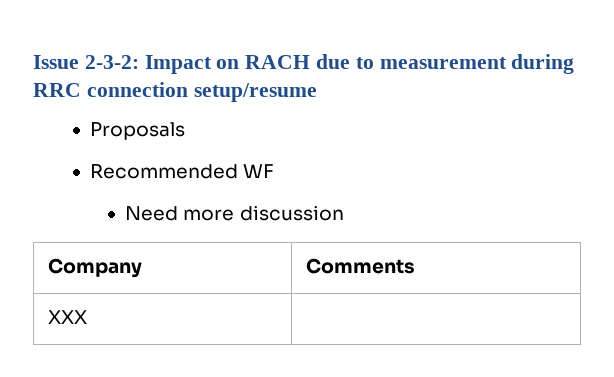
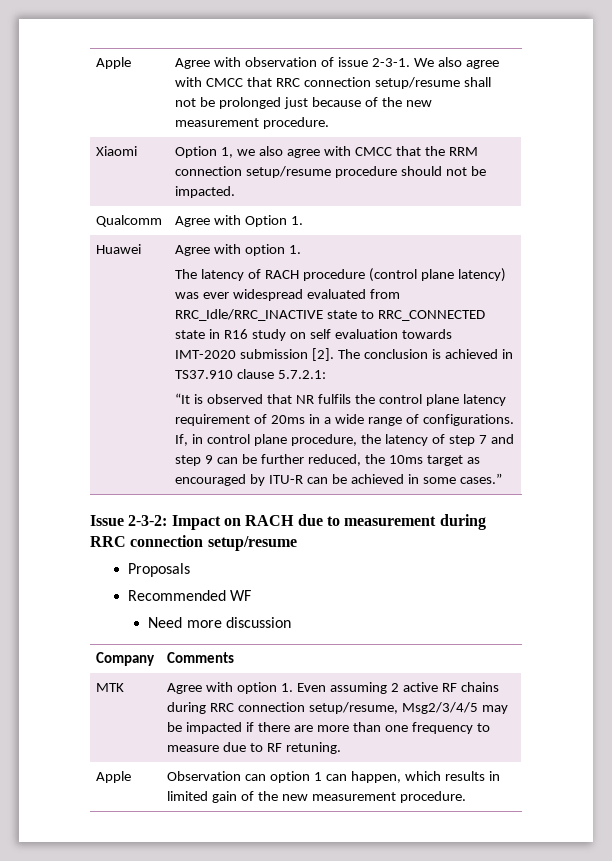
(33, 62) none -> [96,57,132,69] [175,57,499,69] [175,77,491,89] [175,97,432,109] [175,117,330,129] [96,146,138,156] [175,146,478,158] [175,166,487,178] [175,186,236,198] [96,215,163,227] [175,215,304,227] [96,244,142,254] [175,244,302,256] [175,268,506,282] [175,289,401,301] [175,309,486,321] [175,329,452,341] [175,348,513,361] [175,369,327,379] [175,393,506,406] [175,414,514,426] [175,434,514,446] [175,454,480,466] [175,473,502,486] Apple | Agree with observation of issue 2-3-1. We also agree with CMCC that RRC connection setup/resume shall not be prolonged just because of the new measurement procedure. // Xiaomi | Option 1, we also agree with CMCC that the RRM connection setup/resume procedure should not be impacted. // Qualcomm | Agree with Option 1. // Huawei | Agree with option 1. // The latency of RACH procedure (control plane latency) was ever widespread evaluated from RRC_Idle/RRC_INACTIVE state to RRC_CONNECTED state in R16 study on self evaluation towards IMT-2020 submission [2]. The conclusion is achieved in TS37.910 clause 5.7.2.1: // “It is observed that NR fulfils the control plane latency requirement of 20ms in a wide range of configurations. If, in control plane procedure, the latency of step 7 and step 9 can be further reduced, the 10ms target as encouraged by ITU-R can be achieved in some cases.” //
[47,310,87,324] XXX | -> [96,683,125,692] [167,682,499,694] [167,702,509,714] [167,722,490,734] [167,742,342,754] [96,771,132,783] [167,771,500,783] [167,791,466,803] MTK | Agree with option 1. Even assuming 2 active RF chains during RRC connection setup/resume, Msg2/3/4/5 may be impacted if there are more than one frequency to measure due to RF retuning. // Apple | Observation can option 1 can happen, which results in limited gain of the new measurement procedure.

